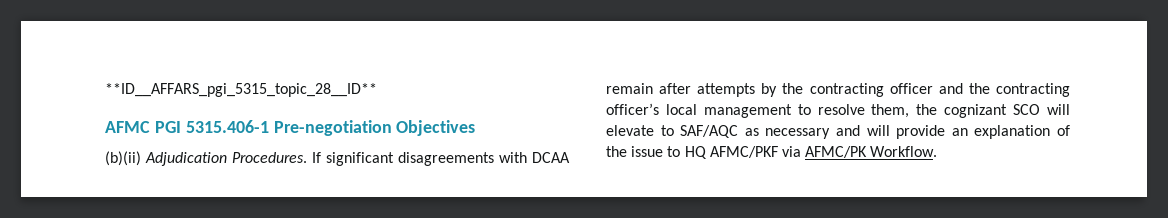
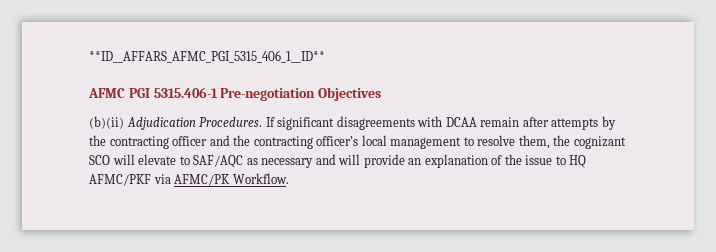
[105,83,377,97] **ID__AFFARS_pgi_5315_topic_28__ID** -> [89,50,325,63] **ID__AFFARS_AFMC_PGI_5315_406_1__ID**

